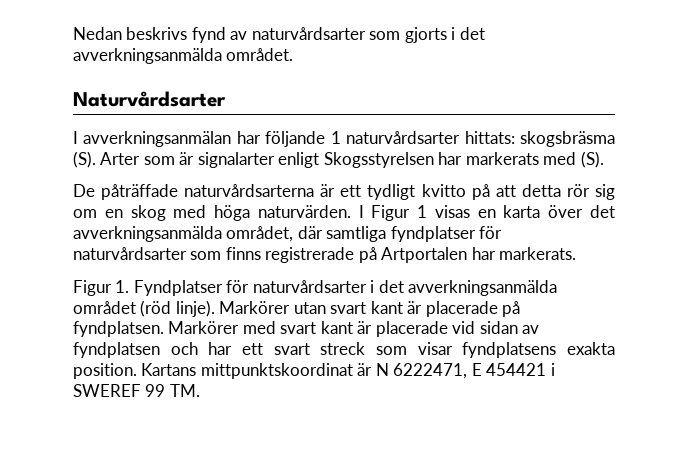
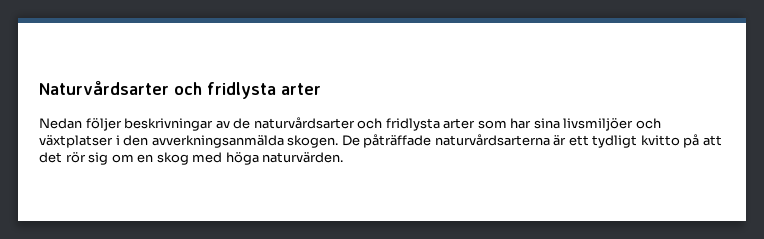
[73,27,485,43] [73,48,294,64] [73,91,226,107] [73,131,615,147] [73,151,604,168] Nedan beskrivs fynd av naturvårdsarter som gjorts i det avverkningsanmälda området. // Naturvårdsarter // I avverkningsanmälan har följande 1 naturvårdsarter hittats: skogsbräsma (S). Arter som är signalarter enligt Skogsstyrelsen har markerats med (S). // -> [39,81,321,99] [39,117,661,131] [39,135,339,148] Naturvårdsarter och fridlysta arter // Nedan följer beskrivningar av de naturvårdsarter och fridlysta arter som har sina livsmiljöer och växtplatser i den avverkningsanmälda skogen.
[521,184,561,197] detta -> [39,152,62,163] det
[358,205,615,221] [73,226,503,242] [73,247,577,263] [73,280,558,296] [73,300,521,317] [73,321,540,337] [73,342,615,358] [73,363,555,379] [73,384,200,397] I Figur 1 visas en karta över det avverkningsanmälda området, där samtliga fyndplatser för naturvårdsarter som finns registrerade på Artportalen har markerats. // Figur 1. Fyndplatser för naturvårdsarter i det avverkningsanmälda området (röd linje). Markörer utan svart kant är placerade på fyndplatsen. Markörer med svart kant är placerade vid sidan av fyndplatsen och har ett svart streck som visar fyndplatsens exakta position. Kartans mittpunktskoordinat är N 6222471, E 454421 i SWEREF 99 TM. -> (344, 157) none

